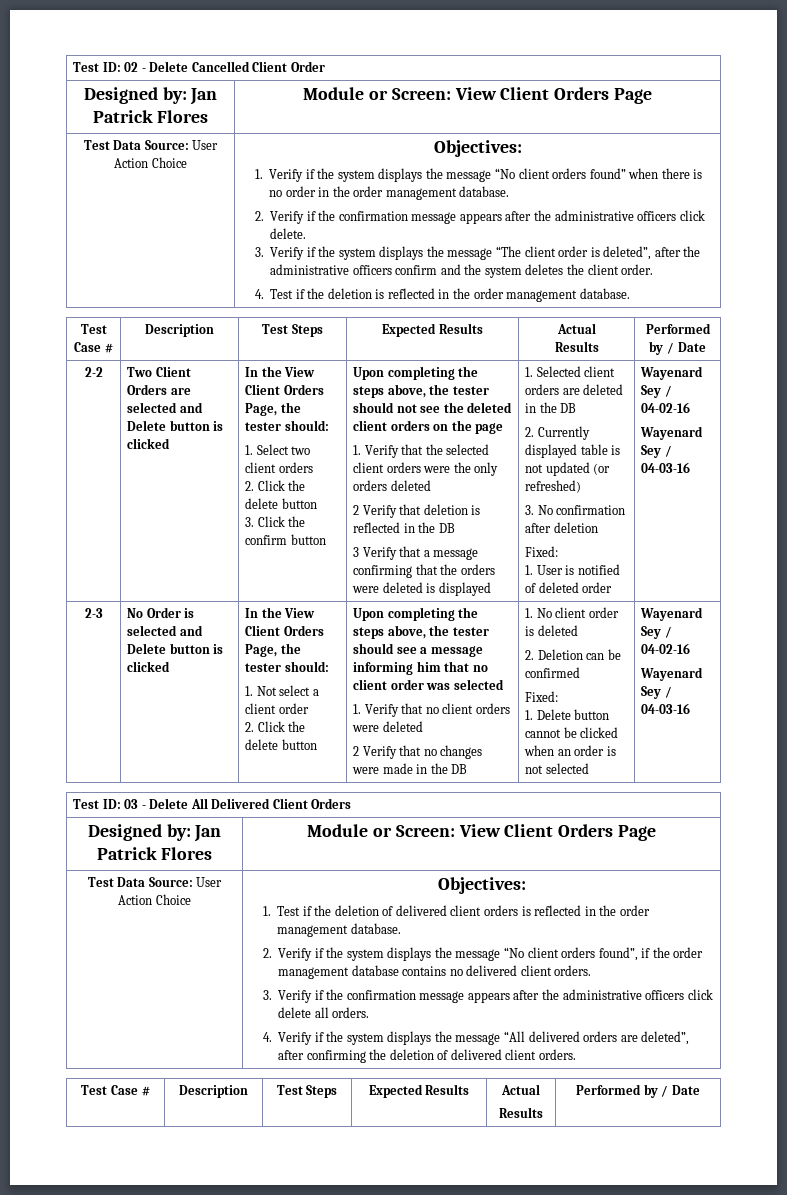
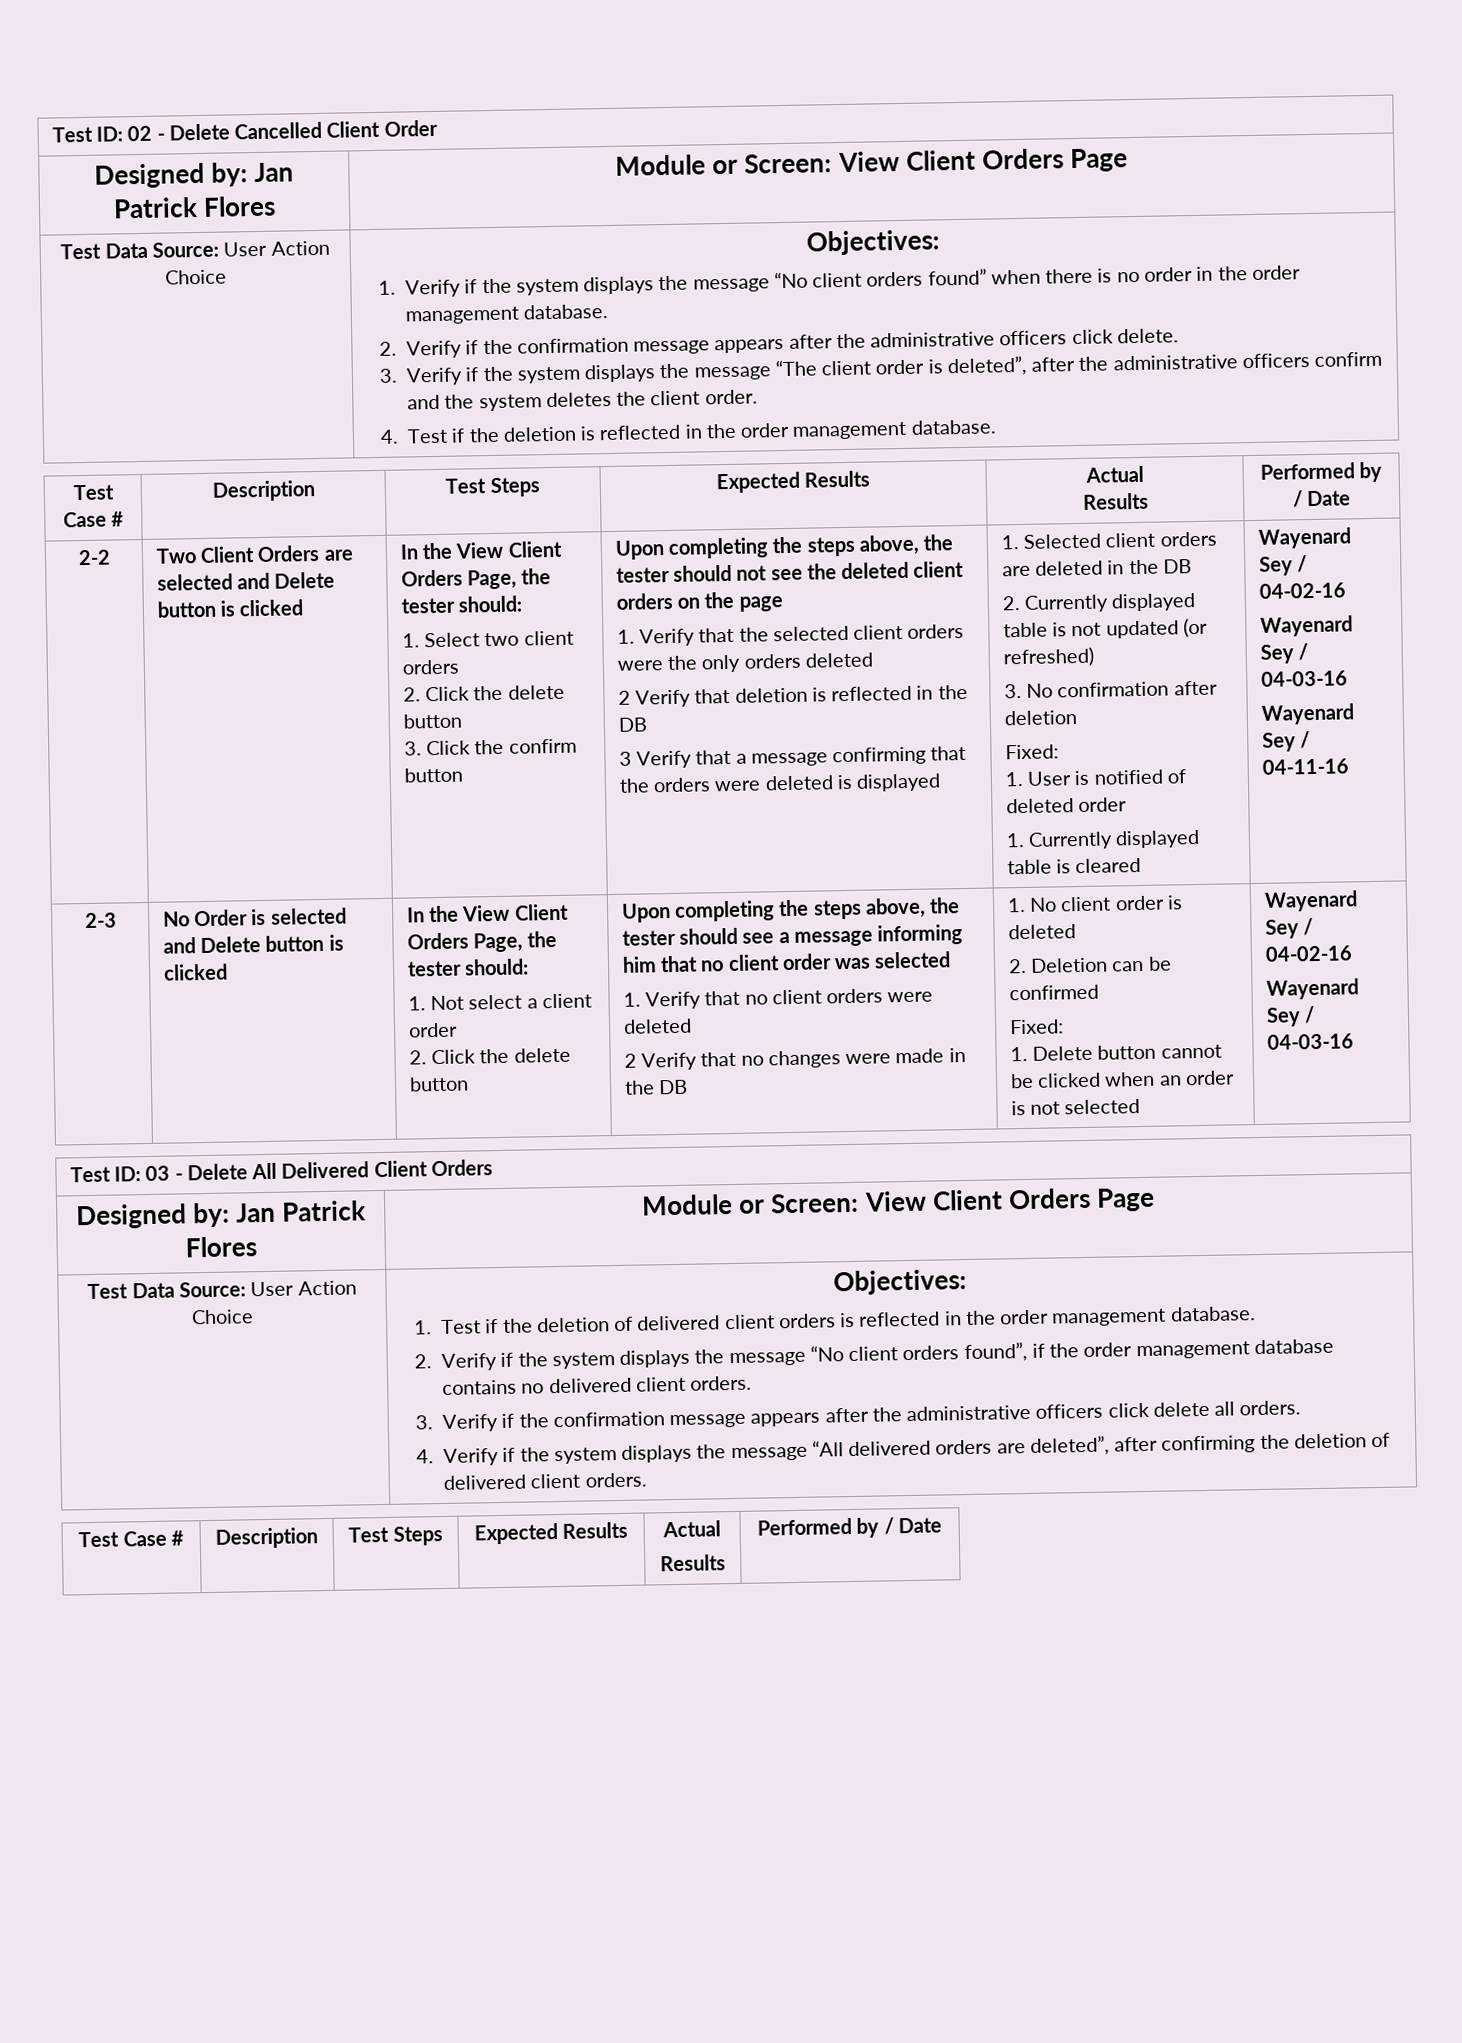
[640,366,704,380] [641,385,672,398] [641,402,691,413] [640,426,704,440] [641,445,672,458] [641,462,691,473] | Wayenard Sey / 04-02-16 // Wayenard Sey / 04-03-16 -> [1005,829,1201,850] [1006,857,1142,875] [1257,527,1351,549] [1258,555,1308,576] [1258,582,1346,599] [1259,615,1353,637] [1259,643,1309,664] [1260,670,1348,687] [1260,703,1354,725] [1261,731,1311,752] [1261,758,1349,775] // 1. Currently displayed table is cleared | Wayenard Sey / 04-02-16 // Wayenard Sey / 04-03-16 // Wayenard Sey / 04-11-16

